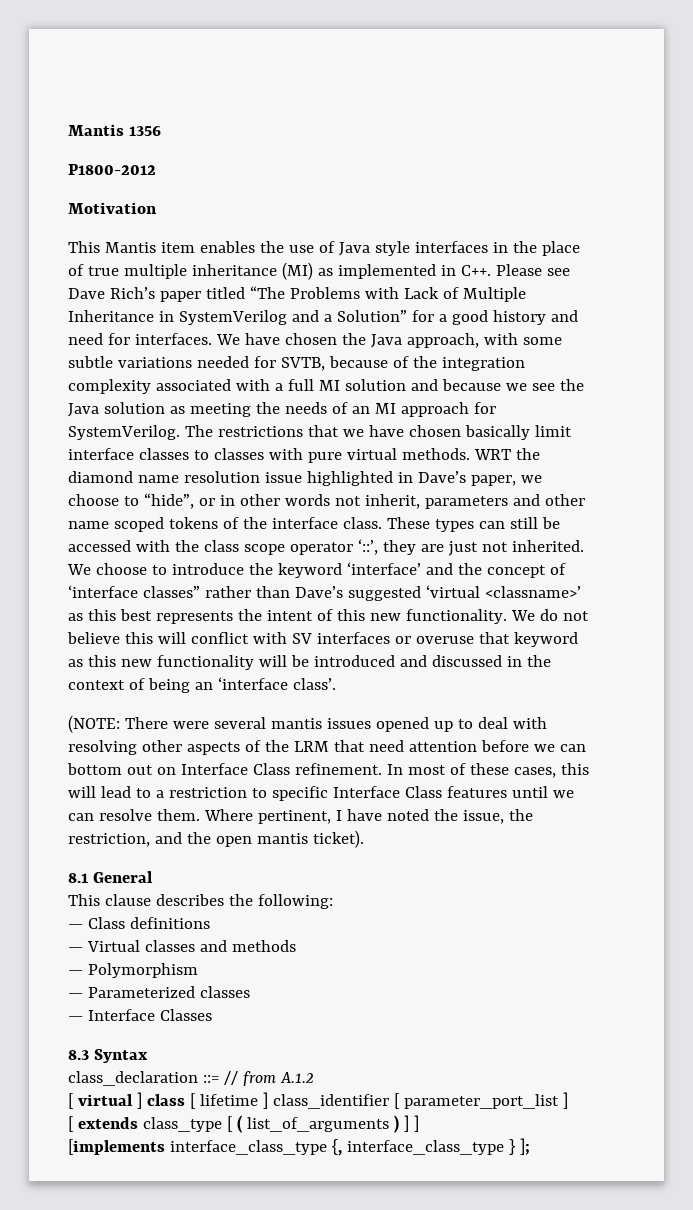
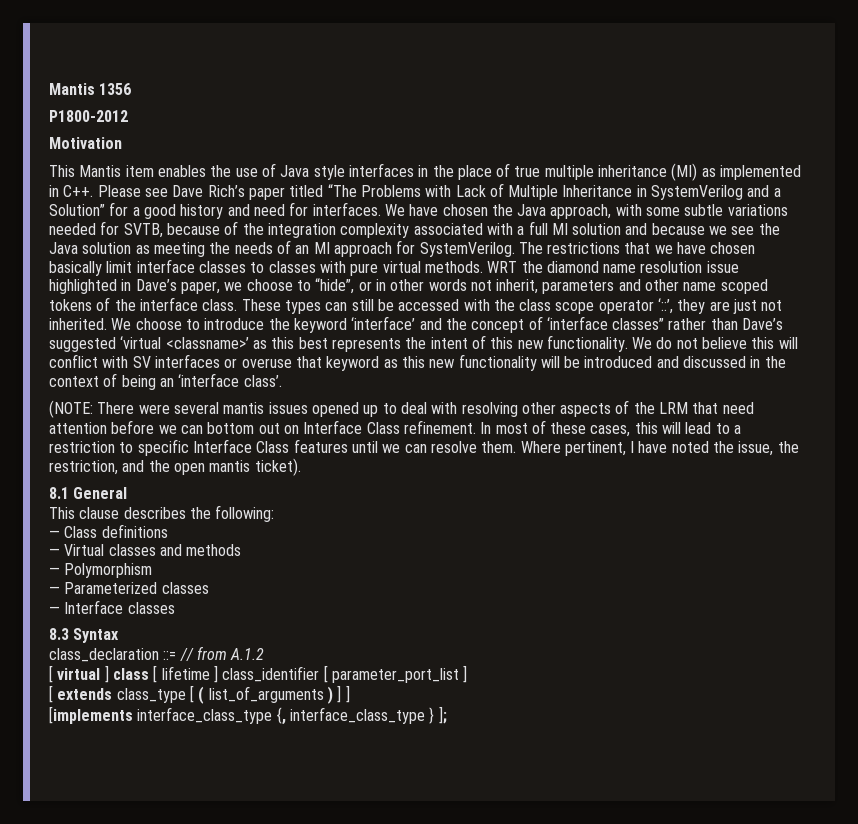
[159,1009,212,1021] Classes -> [127,602,175,614] classes

